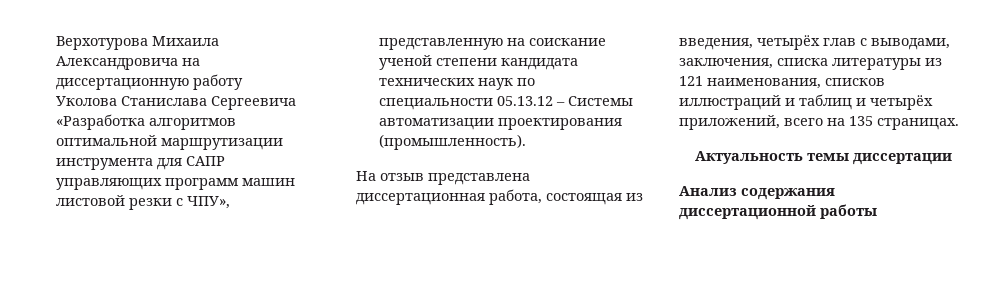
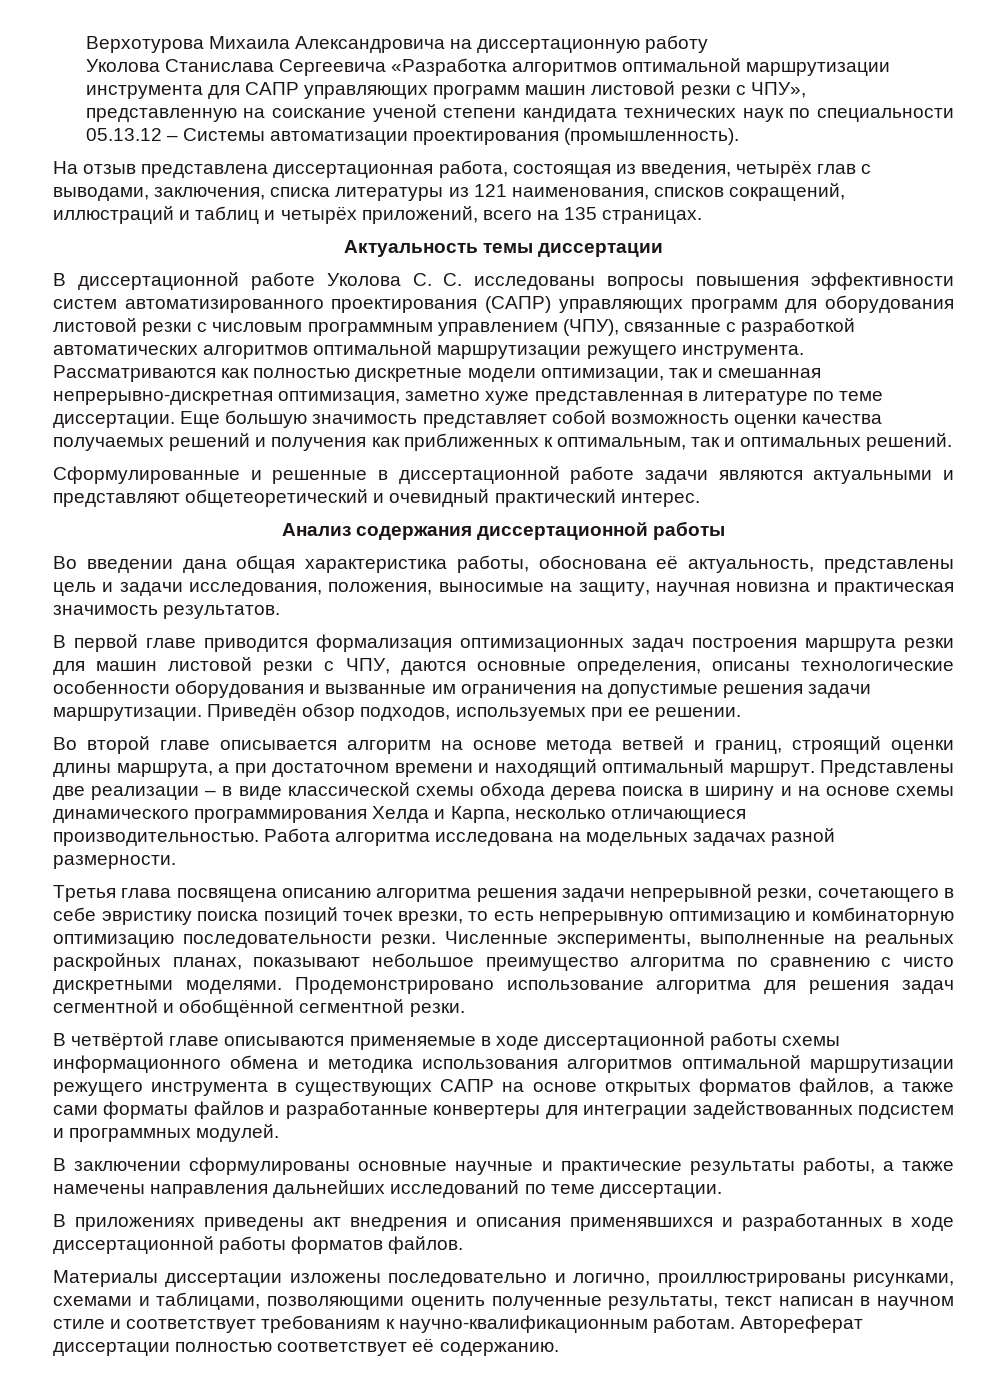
(885, 82) none -> [729,183,846,201] сокращений,
[679,186,835,200] [679,204,877,220] Анализ содержания диссертационной работы -> [53,272,955,290] [53,295,954,313] [53,318,856,336] [53,341,804,359] [53,365,822,382] [53,391,884,405] [53,410,883,428] [53,433,953,451] [53,466,954,484] [53,489,700,507] [281,521,726,540] [53,555,955,573] [53,582,955,596] [53,605,281,619] [53,634,954,652] [53,657,955,675] [53,680,872,698] [53,703,741,721] [53,736,954,754] [53,759,954,777] [53,782,954,800] [53,806,746,823] [53,828,835,846] [53,855,176,869] [53,884,954,902] [53,907,954,925] [53,931,954,948] [53,953,954,971] [53,977,955,994] [53,999,465,1017] [53,1032,841,1050] [53,1055,955,1073] [53,1078,954,1096] [53,1101,955,1119] [53,1124,280,1142] [53,1157,955,1175] [53,1180,722,1198] [53,1213,954,1231] [53,1236,464,1254] [53,1270,955,1287] [53,1292,955,1310] [53,1315,863,1333] [53,1338,559,1356] В диссертационной работе Уколова С. С. исследованы вопросы повышения эффективности систем автоматизированного проектирования (САПР) управляющих программ для оборудования листовой резки с числовым программным управлением (ЧПУ), связанные с разработкой автоматических алгоритмов оптимальной маршрутизации режущего инструмента. Рассматриваются как полностью дискретные модели оптимизации, так и смешанная непрерывно-дискретная оптимизация, заметно хуже представленная в литературе по теме диссертации. Еще большую значимость представляет собой возможность оценки качества получаемых решений и получения как приближенных к оптимальным, так и оптимальных решений. // Сформулированные и решенные в диссертационной работе задачи являются актуальными и представляют общетеоретический и очевидный практический интерес. // Анализ содержания диссертационной работы // Во введении дана общая характеристика работы, обоснована её актуальность, представлены цель и задачи исследования, положения, выносимые на защиту, научная новизна и практическая значимость результатов. // В первой главе приводится формализация оптимизационных задач построения маршрута резки для машин листовой резки с ЧПУ, даются основные определения, описаны технологические особенности оборудования и вызванные им ограничения на допустимые решения задачи маршрутизации. Приведён обзор подходов, используемых при ее решении. // Во второй главе описывается алгоритм на основе метода ветвей и границ, строящий оценки длины маршрута, а при достаточном времени и находящий оптимальный маршрут. Представлены две реализации – в виде классической схемы обхода дерева поиска в ширину и на основе схемы динамического программирования Хелда и Карпа, несколько отличающиеся производительностью. Работа алгоритма исследована на модельных задачах разной размерности. // Третья глава посвящена описанию алгоритма решения задачи непрерывной резки, сочетающего в себе эвристику поиска позиций точек врезки, то есть непрерывную оптимизацию и комбинаторную оптимизацию последовательности резки. Численные эксперименты, выполненные на реальных раскройных планах, показывают небольшое преимущество алгоритма по сравнению с чисто дискретными моделями. Продемонстрировано использование алгоритма для решения задач сегментной и обобщённой сегментной резки. // В четвёртой главе описываются применяемые в ходе диссертационной работы схемы информационного обмена и методика использования алгоритмов оптимальной маршрутизации режущего инструмента в существующих САПР на основе открытых форматов файлов, а также сами форматы файлов и разработанные конвертеры для интеграции задействованных подсистем и программных модулей. // В заключении сформулированы основные научные и практические результаты работы, а также намечены направления дальнейших исследований по теме диссертации. // В приложениях приведены акт внедрения и описания применявшихся и разработанных в ходе диссертационной работы форматов файлов. // Материалы диссертации изложены последовательно и логично, проиллюстрированы рисунками, схемами и таблицами, позволяющими оценить полученные результаты, текст написан в научном стиле и соответствует требованиям к научно-квалификационным работам. Автореферат диссертации полностью соответствует её содержанию.

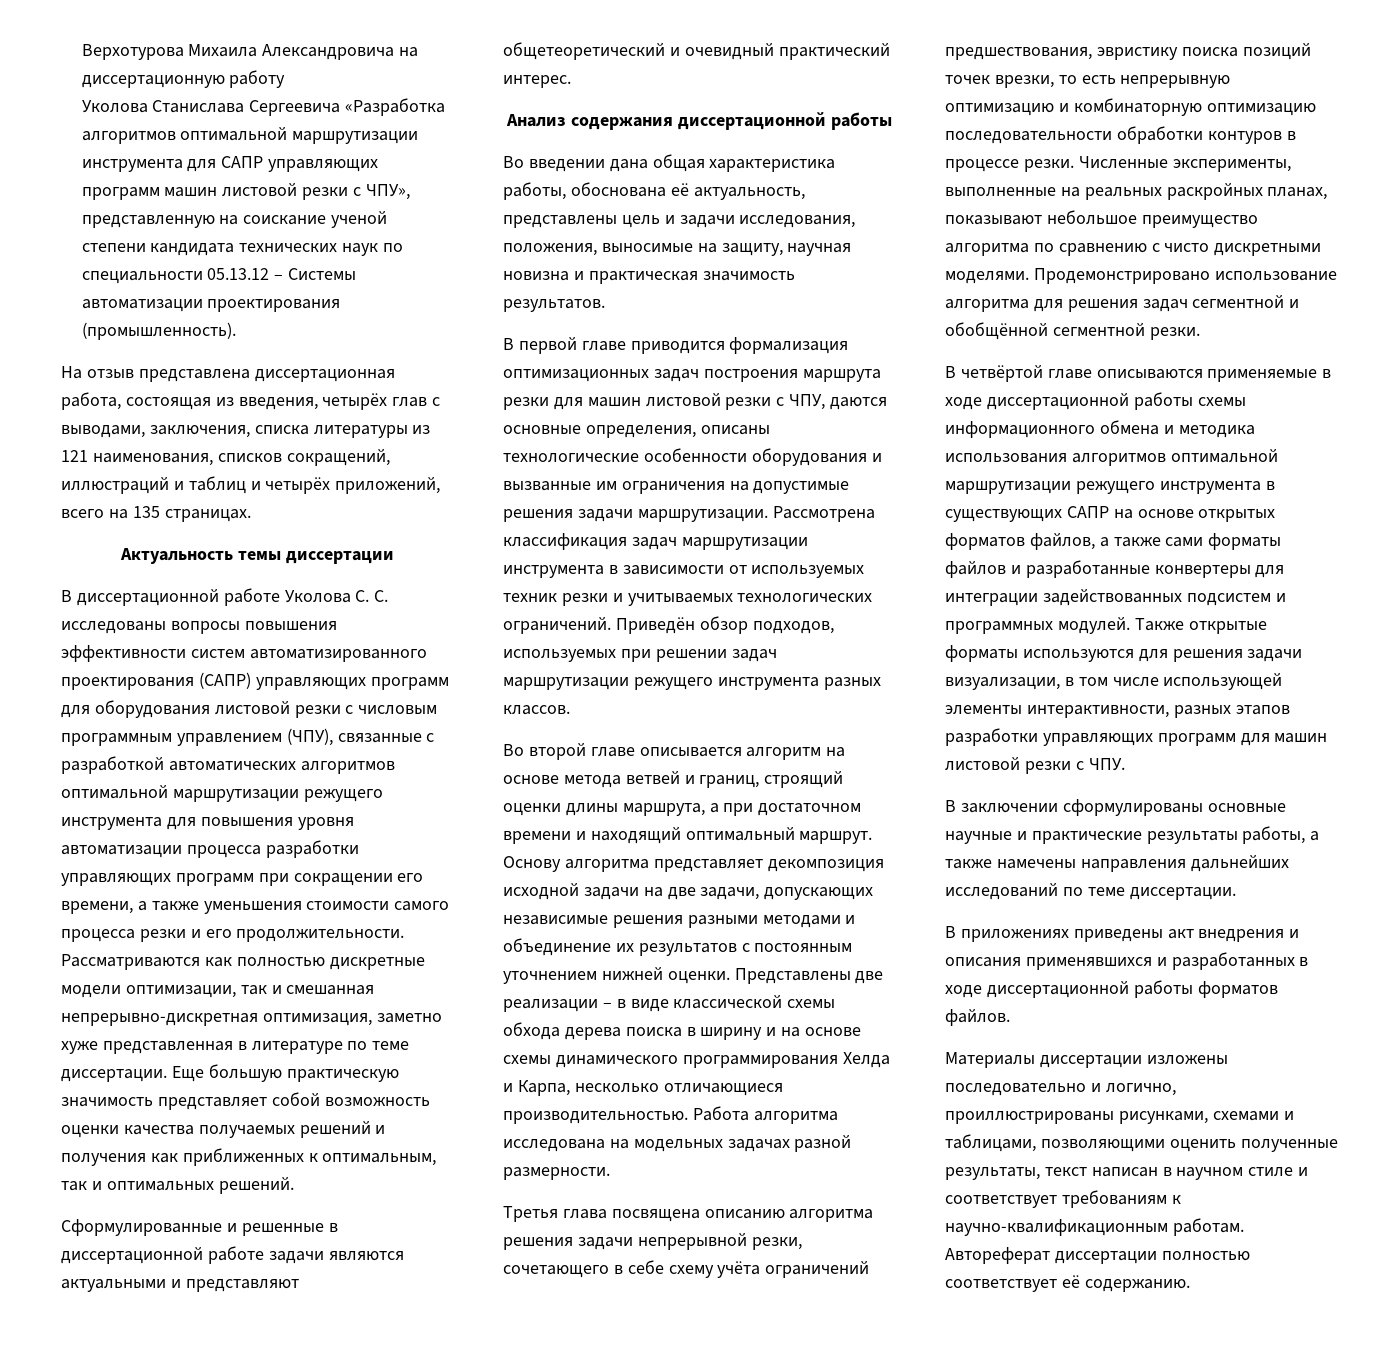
[681,345,804,359] инструмента. -> [61,817,354,830] [61,840,359,858] [61,873,424,886] [61,901,450,914] [61,929,405,942] инструмента для повышения уровня автоматизации процесса разработки управляющих программ при сокращении его времени, а также уменьшения стоимости самого процесса резки и его продолжительности.
(308, 419) none -> [286,1069,399,1082] практическую
(202, 714) none -> [772,506,875,522] [503,533,808,550] [503,565,865,578] [503,593,873,606] [503,617,611,634] Рассмотрена классификация задач маршрутизации инструмента в зависимости от используемых техник резки и учитываемых технологических ограничений.
[627,707,741,721] ее решении. -> [655,649,777,662] [503,677,881,690] [503,705,570,715] решении задач маршрутизации режущего инструмента разных классов.
(815, 770) none -> [503,856,884,872] [503,883,874,900] [503,915,856,928] [503,938,853,956] [503,967,730,984] Основу алгоритма представляет декомпозиция исходной задачи на две задачи, допускающих независимые решения разными методами и объединение их результатов с постоянным уточнением нижней оценки.
(96, 914) none -> [668,1261,870,1278] [945,47,1092,60] схему учёта ограничений предшествования,
(372, 941) none -> [1116,126,1296,144] [945,159,1019,172] обработки контуров в процессе
(280, 1133) none -> [1134,618,1267,634] [945,645,1303,662] [945,673,1283,690] [945,705,1290,718] [945,728,1328,746] [945,757,1125,774] Также открытые форматы используются для решения задачи визуализации, в том числе использующей элементы интерактивности, разных этапов разработки управляющих программ для машин листовой резки с ЧПУ.

